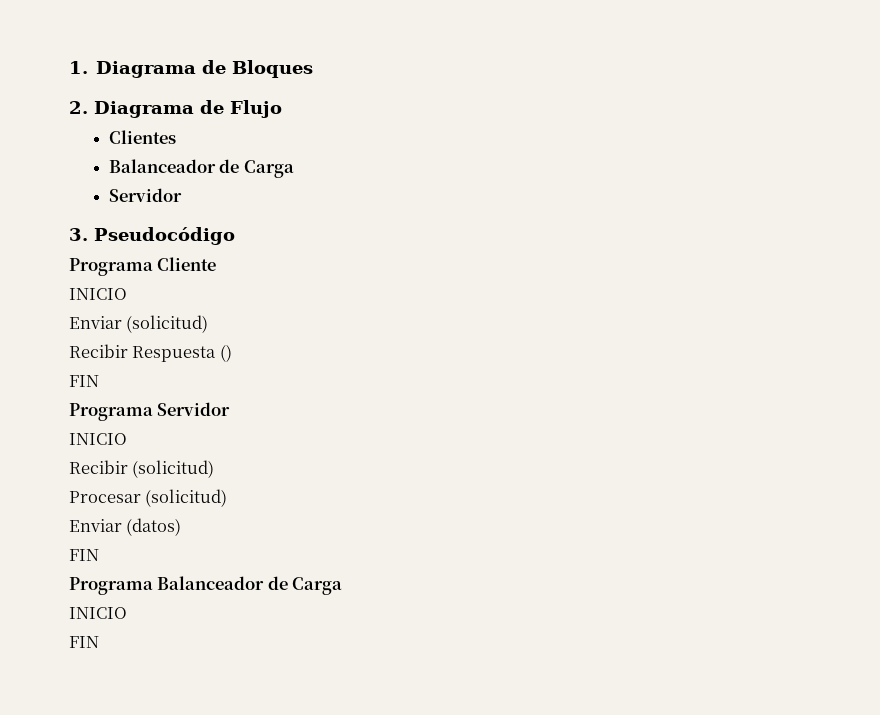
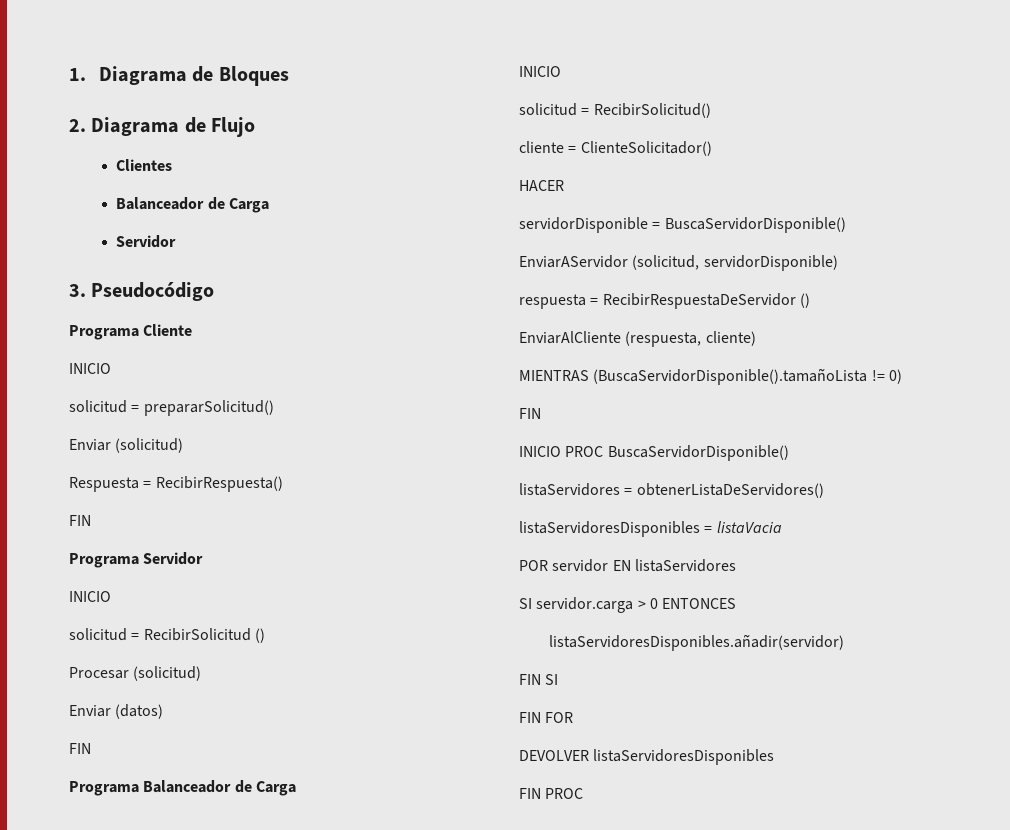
(127, 294) none -> [69,400,274,416] // solicitud = prepararSolicitud()
[69,344,232,362] Recibir Respuesta () -> [69,476,283,492] Respuesta = RecibirRespuesta()
[69,460,215,478] Recibir (solicitud) -> [69,628,265,643] solicitud = RecibirSolicitud ()
[69,636,99,648] FIN -> [519,103,711,118] [519,141,712,156] [519,180,564,191] [519,217,846,233] [519,255,838,271] [519,293,810,309] [519,331,756,347] [519,368,902,385] [519,408,541,419] [519,445,789,461] [519,483,824,498] [519,521,782,537] [519,559,736,572] [519,597,737,613] [548,634,844,651] [519,674,559,685] [519,712,574,723] [519,749,775,765] [519,788,584,799] solicitud = RecibirSolicitud() // cliente = ClienteSolicitador() // HACER // servidorDisponible = BuscaServidorDisponible() // EnviarAServidor (solicitud, servidorDisponible) // respuesta = RecibirRespuestaDeServidor () // EnviarAlCliente (respuesta, cliente) // MIENTRAS (BuscaServidorDisponible().tamañoLista != 0) // FIN // INICIO PROC BuscaServidorDisponible() // listaServidores = obtenerListaDeServidores() // listaServidoresDisponibles = listaVacia // POR servidor EN listaServidores // SI servidor.carga > 0 ENTONCES // listaServidoresDisponibles.añadir(servidor) // FIN SI // FIN FOR // DEVOLVER listaServidoresDisponibles // FIN PROC

